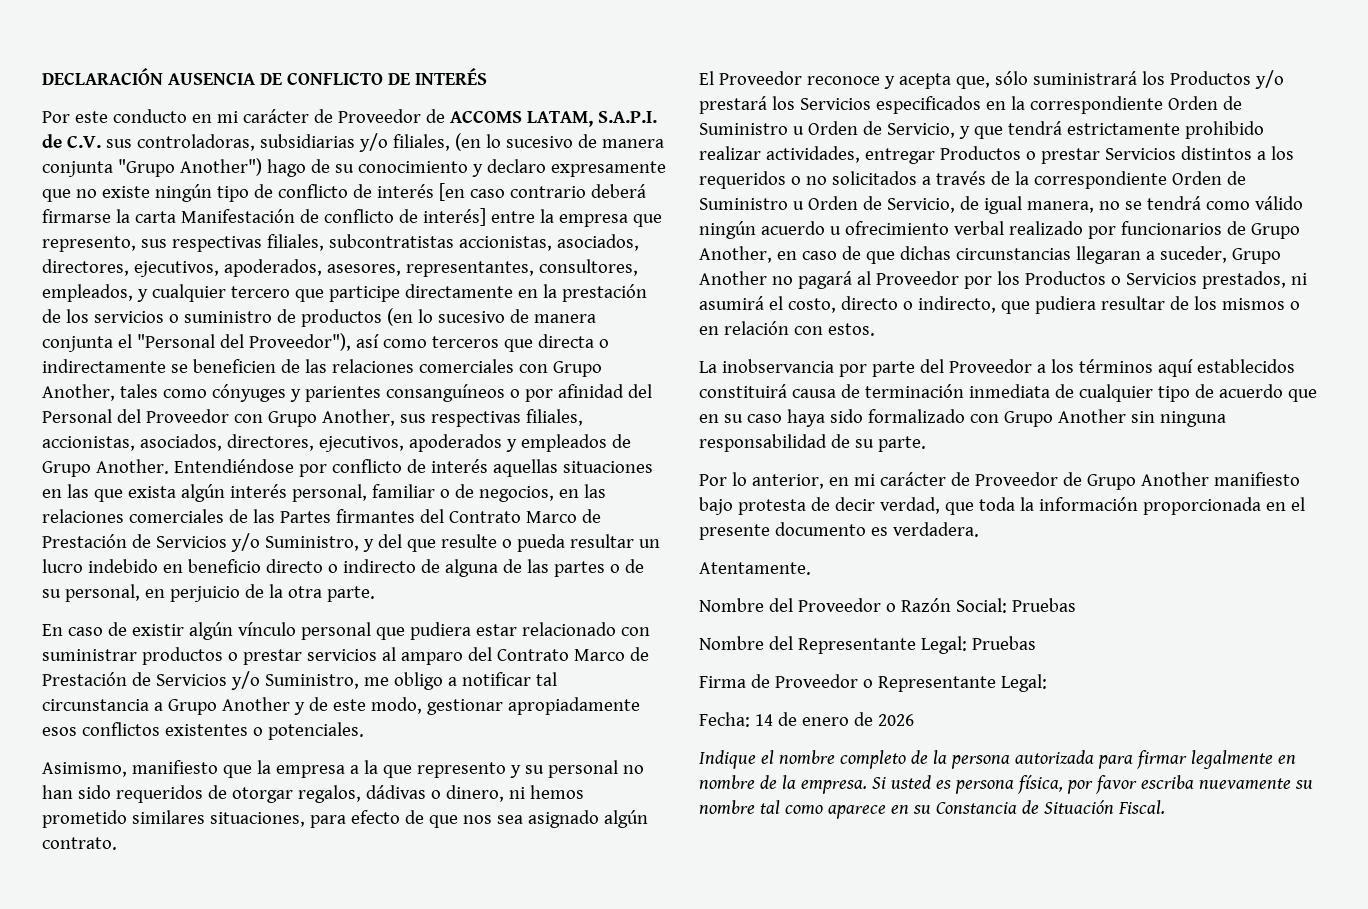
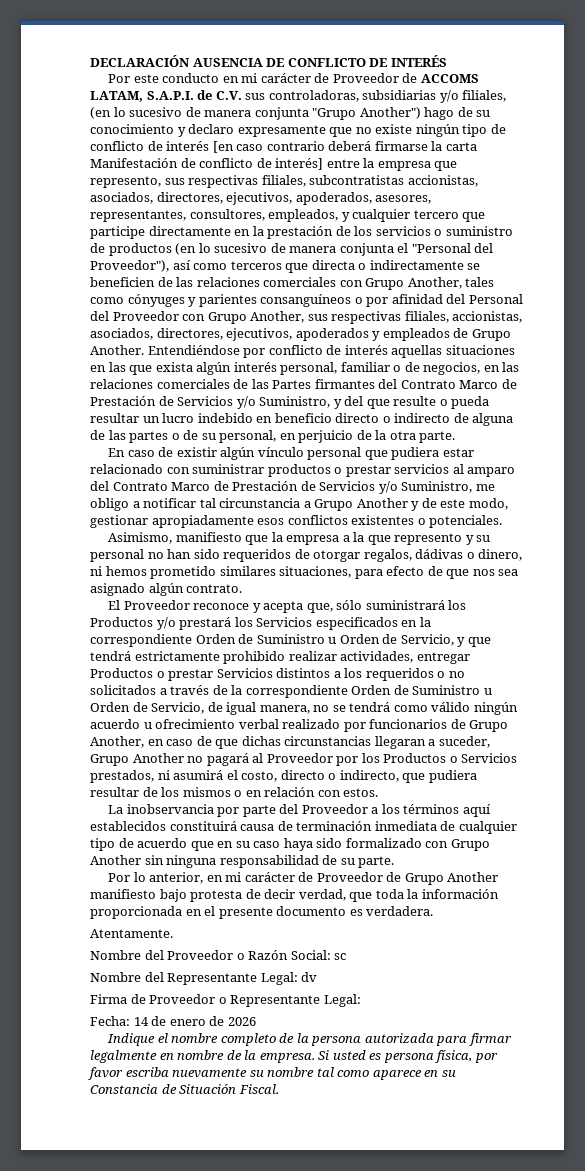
[1011,598,1076,612] Pruebas -> [334,953,347,960] sc
[971,636,1036,650] Pruebas -> [301,972,318,982] dv

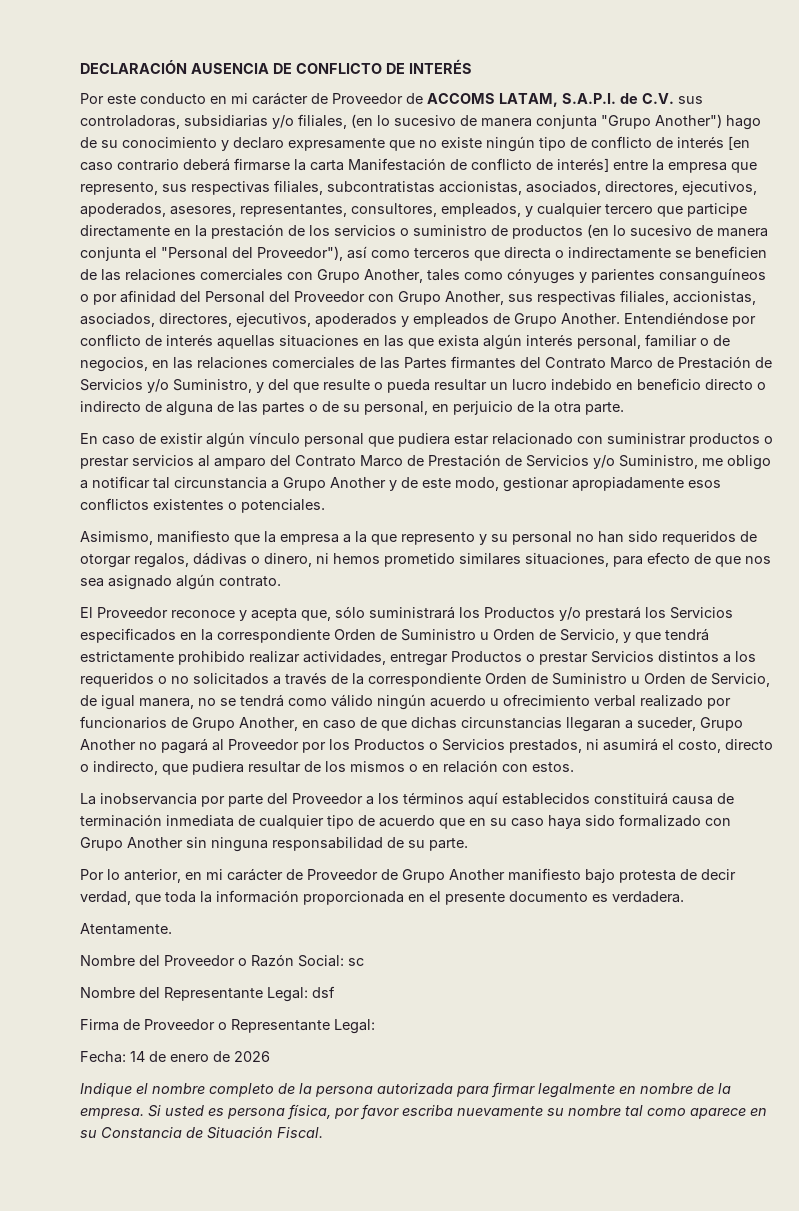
[301,972,318,982] dv -> [312,986,335,998] dsf

